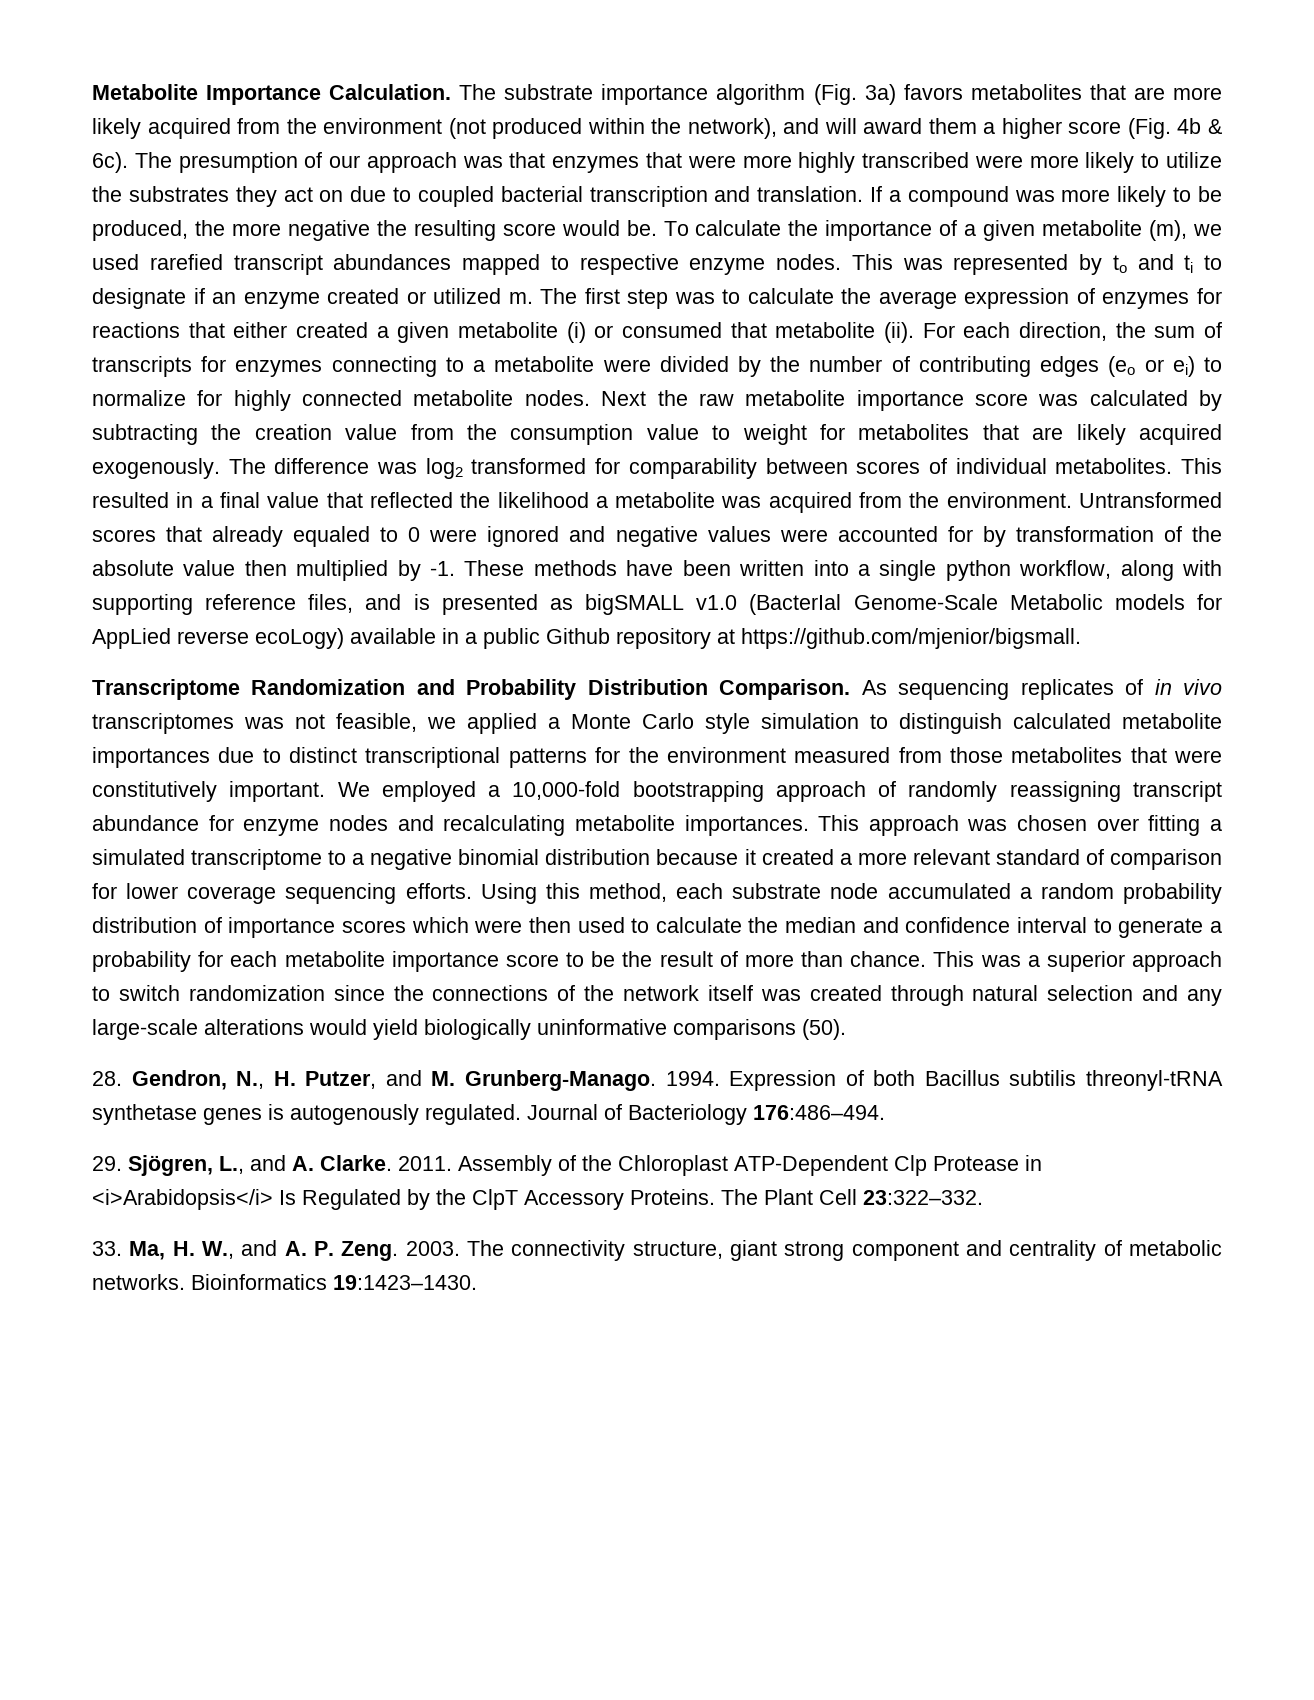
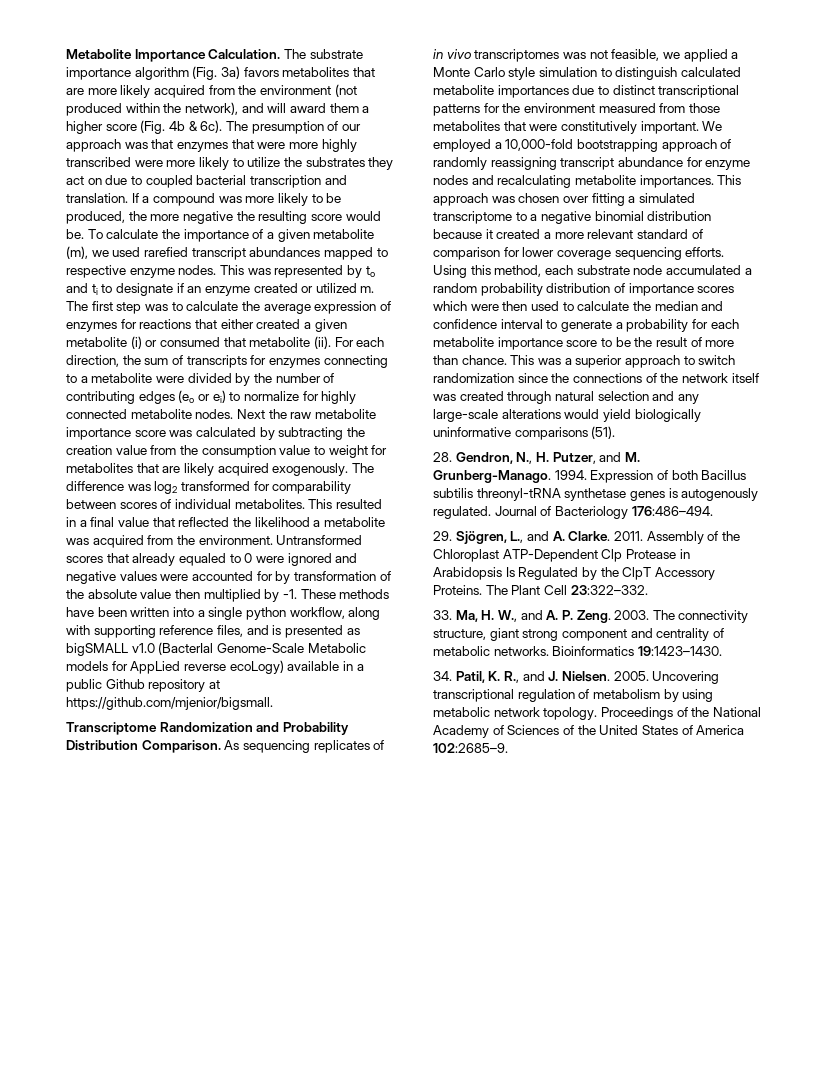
[802,1019,846,1040] (50). -> [591,426,616,439] (51).
[92,1189,273,1210] <i>Arabidopsis</i> -> [433,567,502,580] Arabidopsis
(477, 1282) none -> [433,671,720,684] [433,689,714,702] [433,707,761,720] [433,725,745,738] [433,743,508,753] // 34. Patil, K. R., and J. Nielsen. 2005. Uncovering transcriptional regulation of metabolism by using metabolic network topology. Proceedings of the National Academy of Sciences of the United States of America 102:2685–9.

